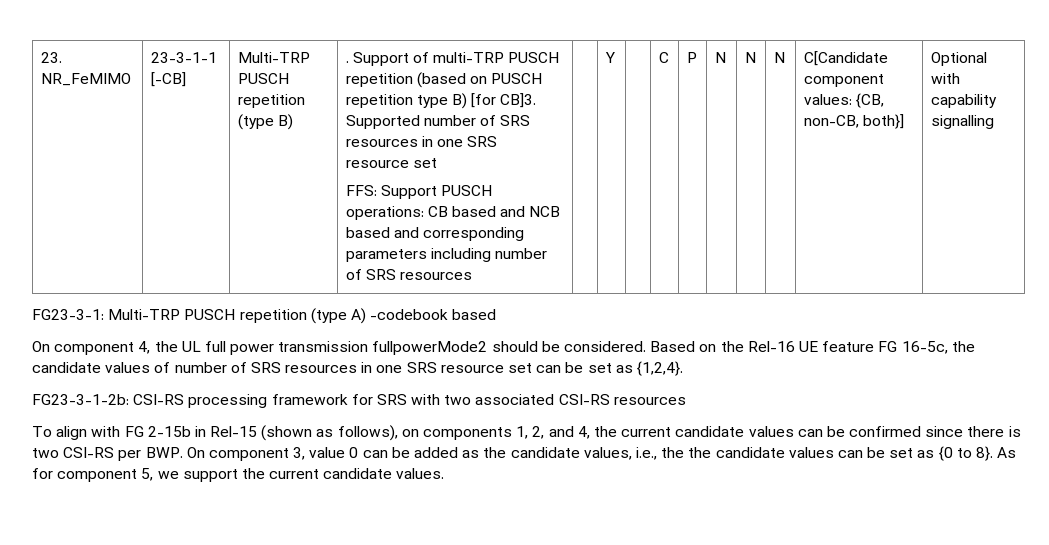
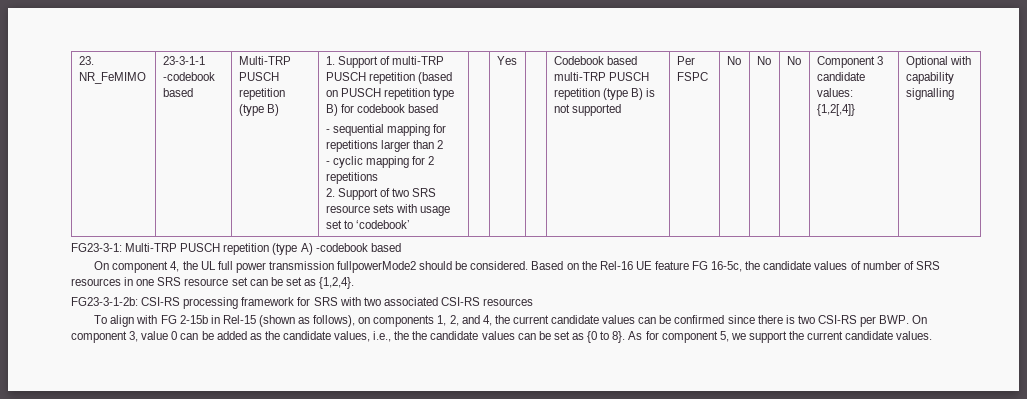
[150,72,186,87] [-CB] -> [162,72,215,81] [162,88,193,97] -codebook based
[345,61,349,63] . -> [325,56,335,65] 1.
[471,93,537,108] [345,115,531,129] [345,136,498,147] [345,158,437,168] [345,185,493,199] [345,206,561,220] [345,227,525,241] [345,248,548,262] [345,269,473,280] [604,52,615,63] [658,52,669,63] [686,52,697,63] [714,52,726,63] [744,52,756,63] [773,52,785,63] [803,51,888,66] [803,74,884,87] [803,93,884,108] [803,114,904,129] [for CB]3. Supported number of SRS resources in one SRS resource set // FFS: Support PUSCH operations: CB based and NCB based and corresponding parameters including number of SRS resources | | Y | | C | P | N | N | N | C[Candidate component values: {CB, non-CB, both}] -> [340,104,438,113] [325,124,446,136] [325,140,443,152] [325,156,434,168] [325,172,378,184] [325,188,436,200] [325,204,450,216] [325,220,410,229] [496,56,517,65] [553,56,637,65] [553,72,649,81] [553,88,655,100] [553,104,621,116] [676,56,695,65] [676,72,708,81] [726,56,741,65] [756,56,771,65] [786,56,801,65] [816,56,883,68] [816,72,865,81] [816,88,853,97] [816,104,855,116] for codebook based // - sequential mapping for repetitions larger than 2 // - cyclic mapping for 2 repetitions // 2. Support of two SRS resource sets with usage set to ‘codebook’ | | Yes | | Codebook based multi-TRP PUSCH repetition (type B) is not supported | Per FSPC | No | No | No | Component 3 candidate values: {1,2[,4]}

